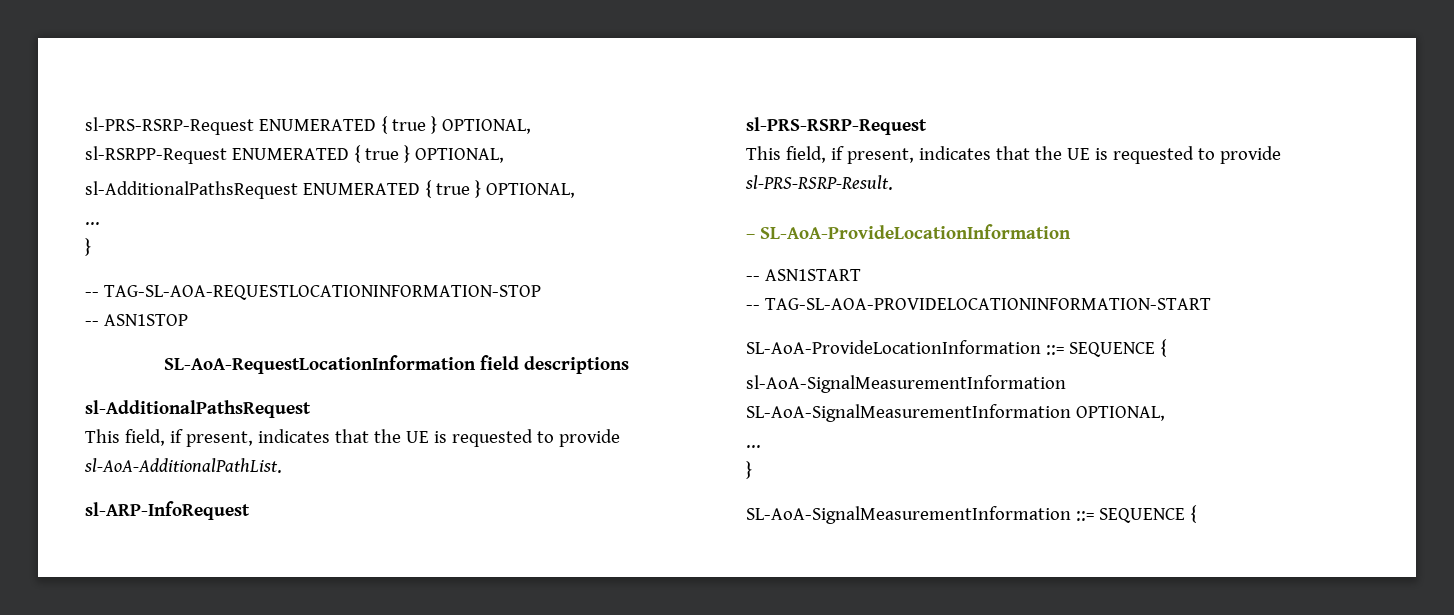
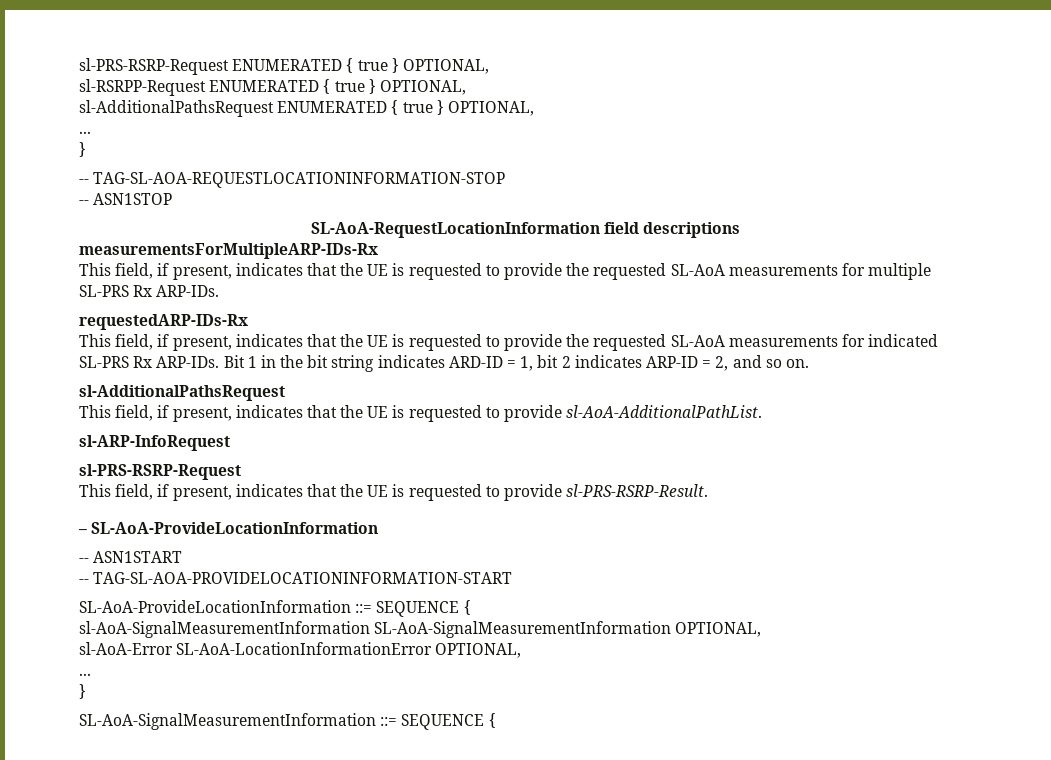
(629, 365) none -> [79,243,378,259] [79,263,932,280] [79,285,220,297] [79,314,248,330] [79,334,939,351] [79,355,809,372] // measurementsForMultipleARP-IDs-Rx // This field, if present, indicates that the UE is requested to provide the requested SL-AoA measurements for multiple SL-PRS Rx ARP-IDs. // requestedARP-IDs-Rx // This field, if present, indicates that the UE is requested to provide the requested SL-AoA measurements for indicated SL-PRS Rx ARP-IDs. Bit 1 in the bit string indicates ARD-ID = 1, bit 2 indicates ARP-ID = 2, and so on.
(1165, 413) none -> [79,642,522,658] // sl-AoA-Error SL-AoA-LocationInformationError OPTIONAL,

